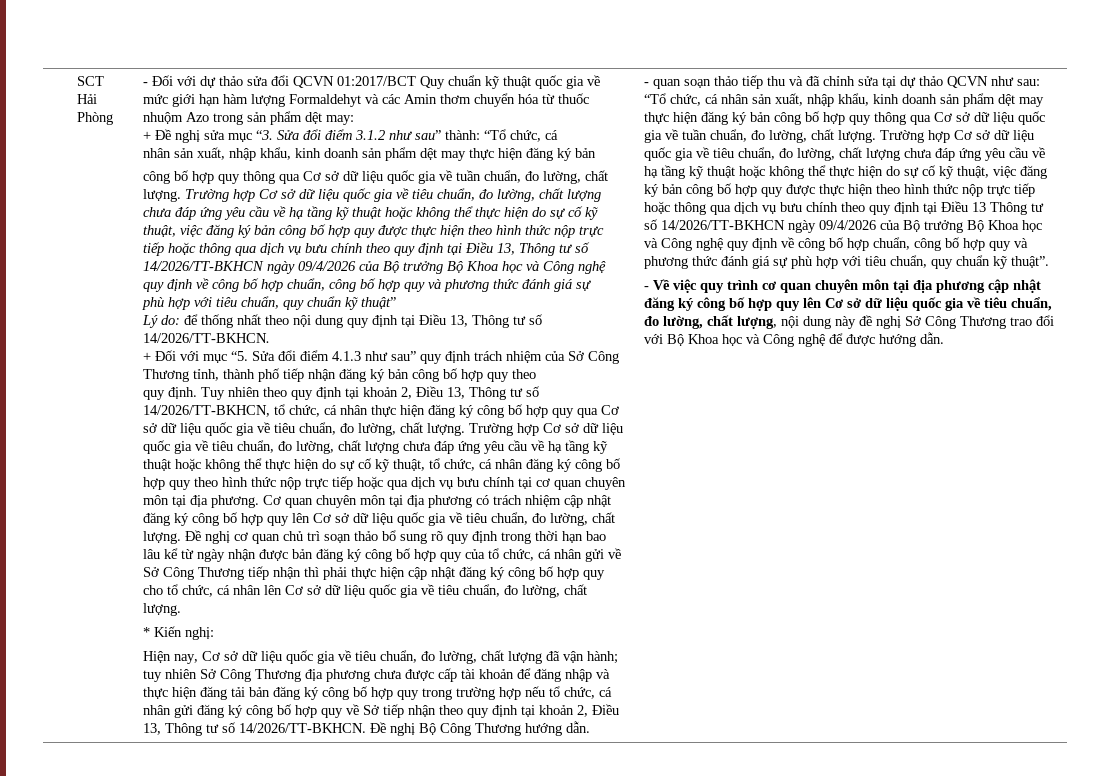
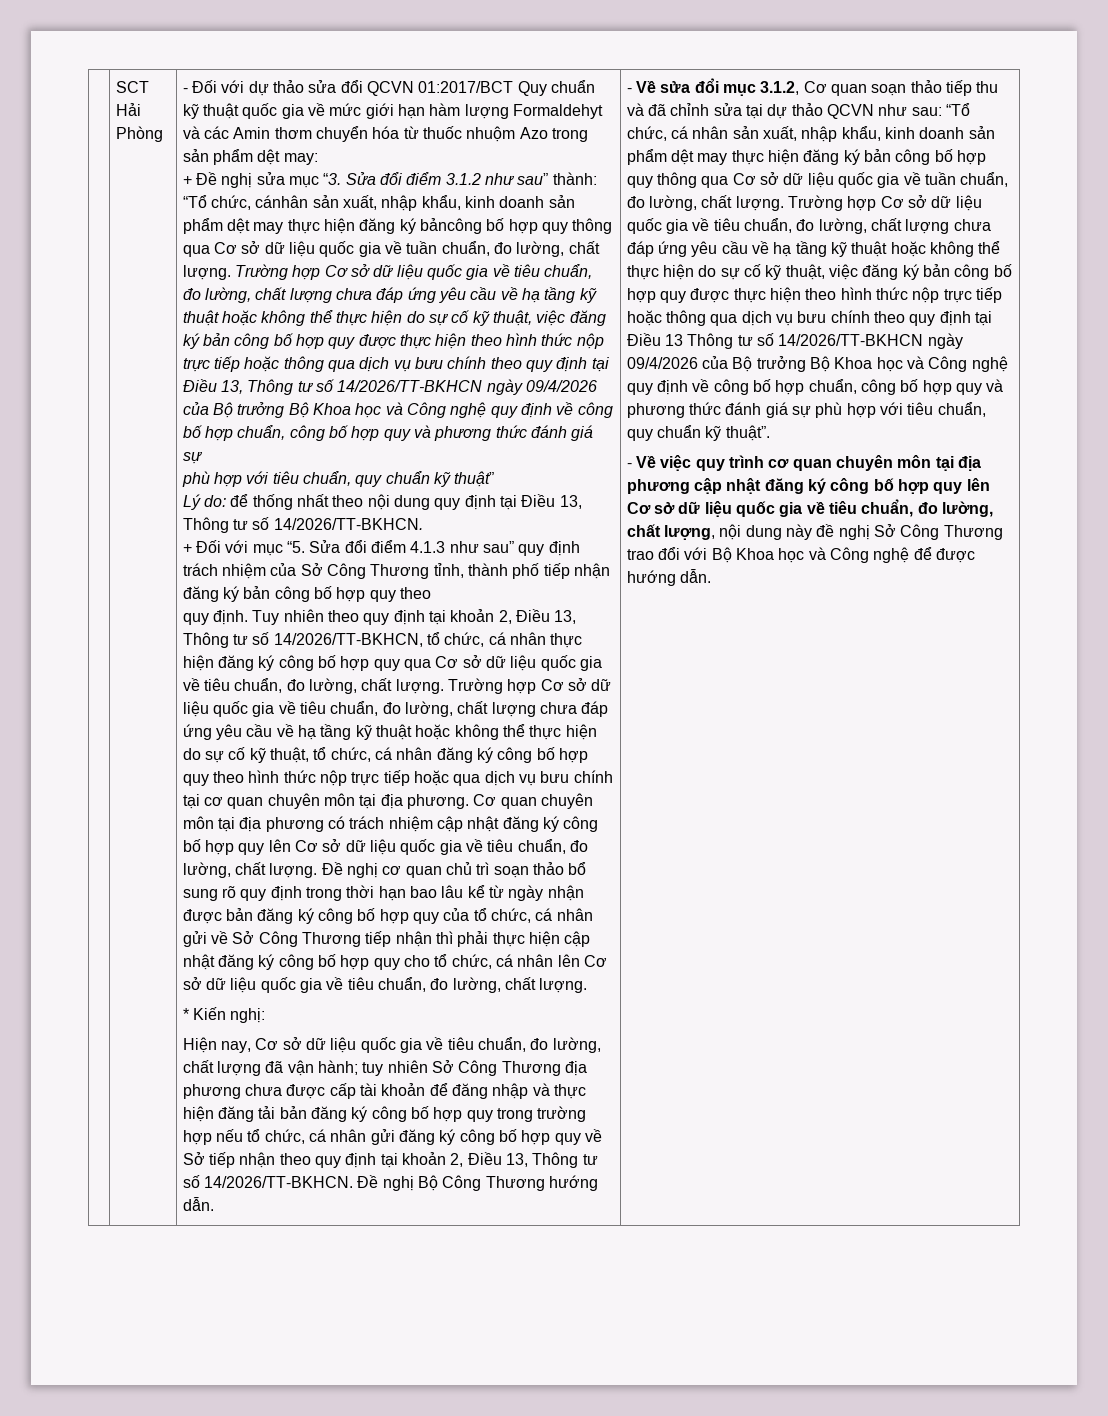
[545,130,559,140] [143,148,172,158] cá // nhân -> [255,195,309,208] cánhân
[575,148,597,158] [143,171,171,184] bản // công -> [419,218,482,234] bảncông
(650, 84) none -> [636,78,827,96] Về sửa đổi mục 3.1.2, Cơ

